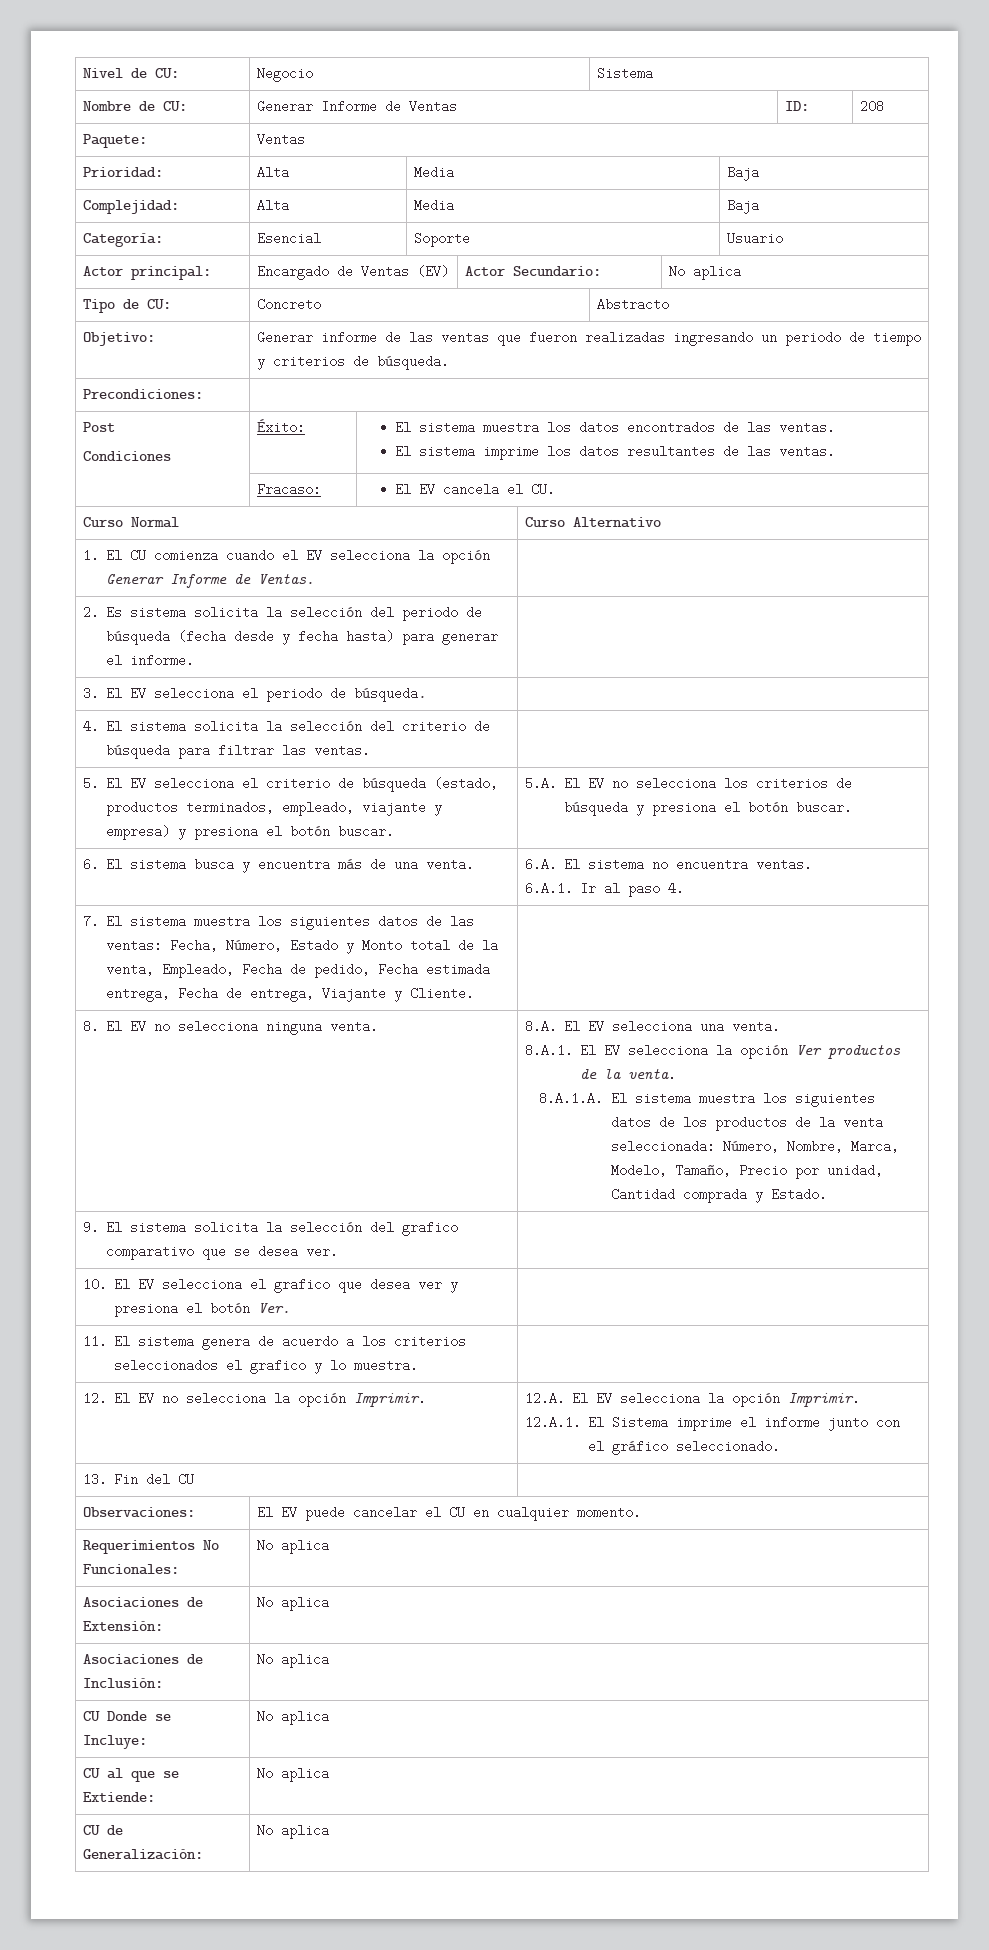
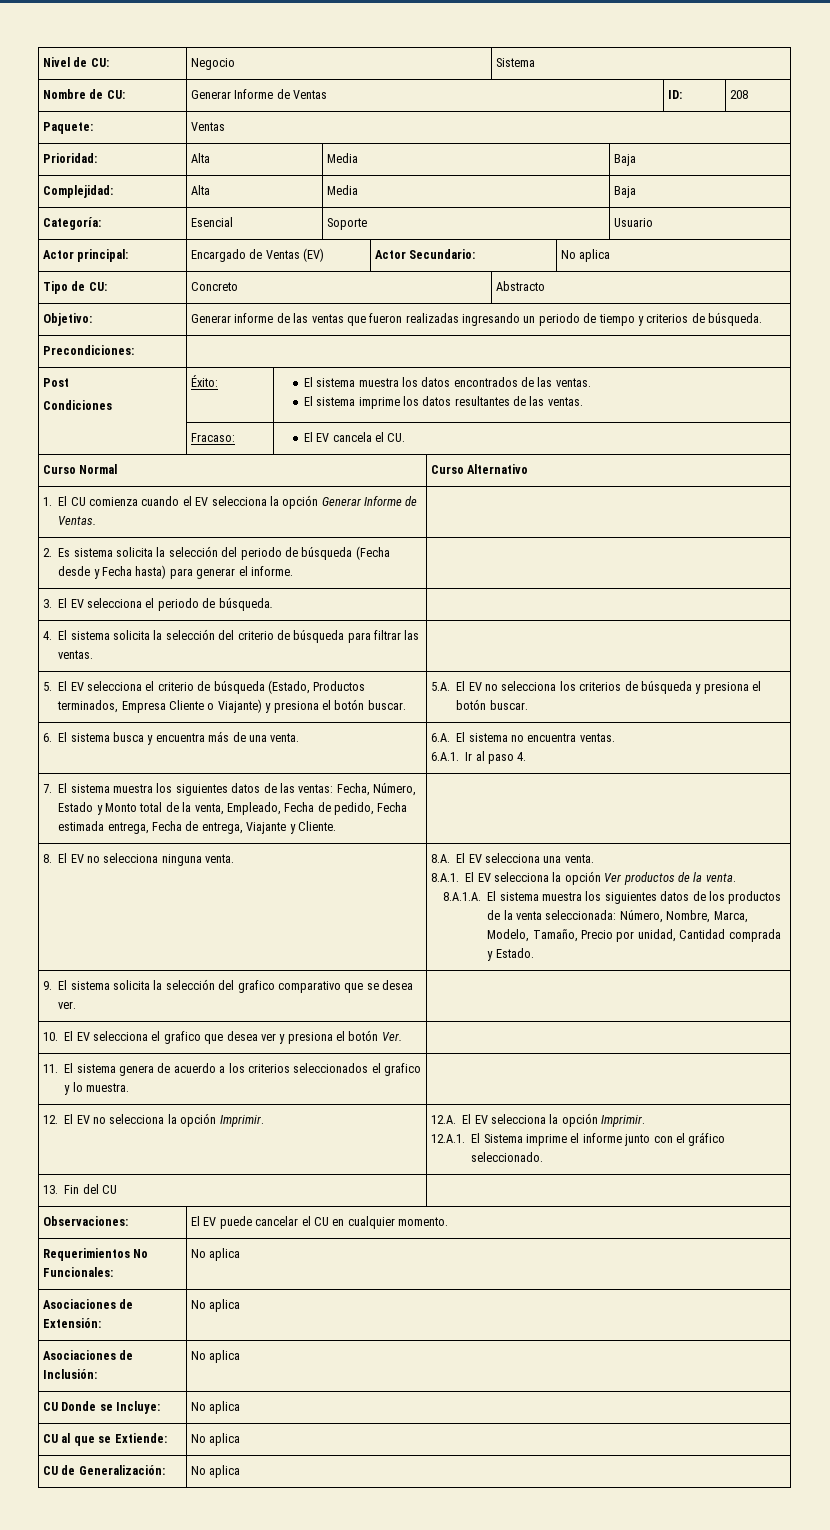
[178,630,227,643] (fecha -> [355,546,390,560] (Fecha
[298,630,339,643] fecha -> [102,566,133,576] Fecha
[434,777,499,790] [106,801,443,816] [106,825,171,840] (estado, productos terminados, empleado, viajante y empresa) -> [267,680,366,694] [57,699,262,713] (Estado, Productos terminados, Empresa Cliente o Viajante)

